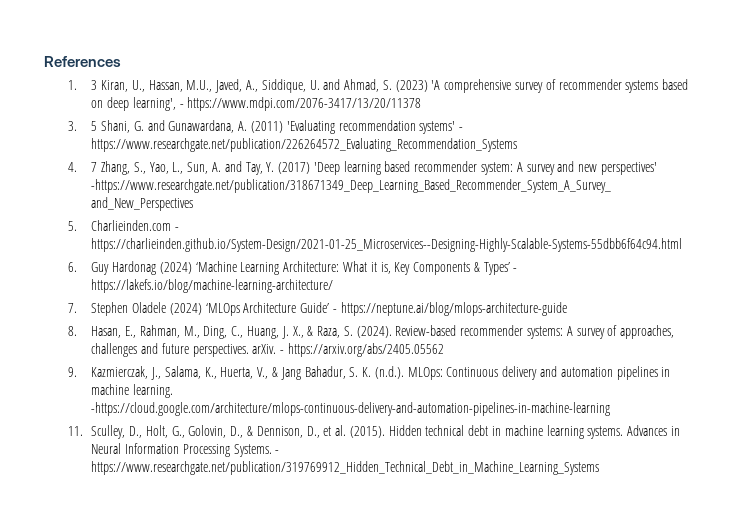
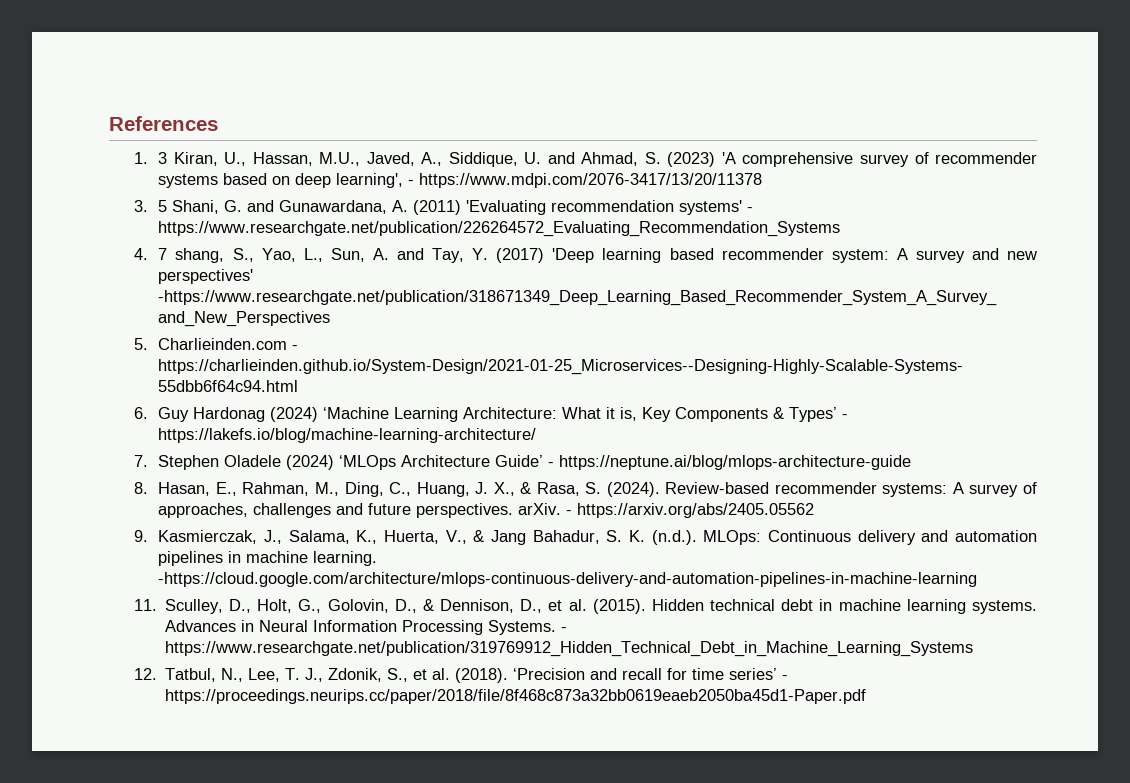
[101,161,131,175] Zhang, -> [175,248,225,263] shang,
[317,326,341,338] Raza, -> [536,482,580,496] Rasa,
[91,366,149,379] Kazmierczak, -> [158,530,258,544] Kasmierczak,
(600, 468) none -> [133,668,788,683] [164,689,866,704] // 12. Tatbul, N., Lee, T. J., Zdonik, S., et al. (2018). ‘Precision and recall for time series’ - https://proceedings.neurips.cc/paper/2018/file/8f468c873a32bb0619eaeb2050ba45d1-Paper.pdf

